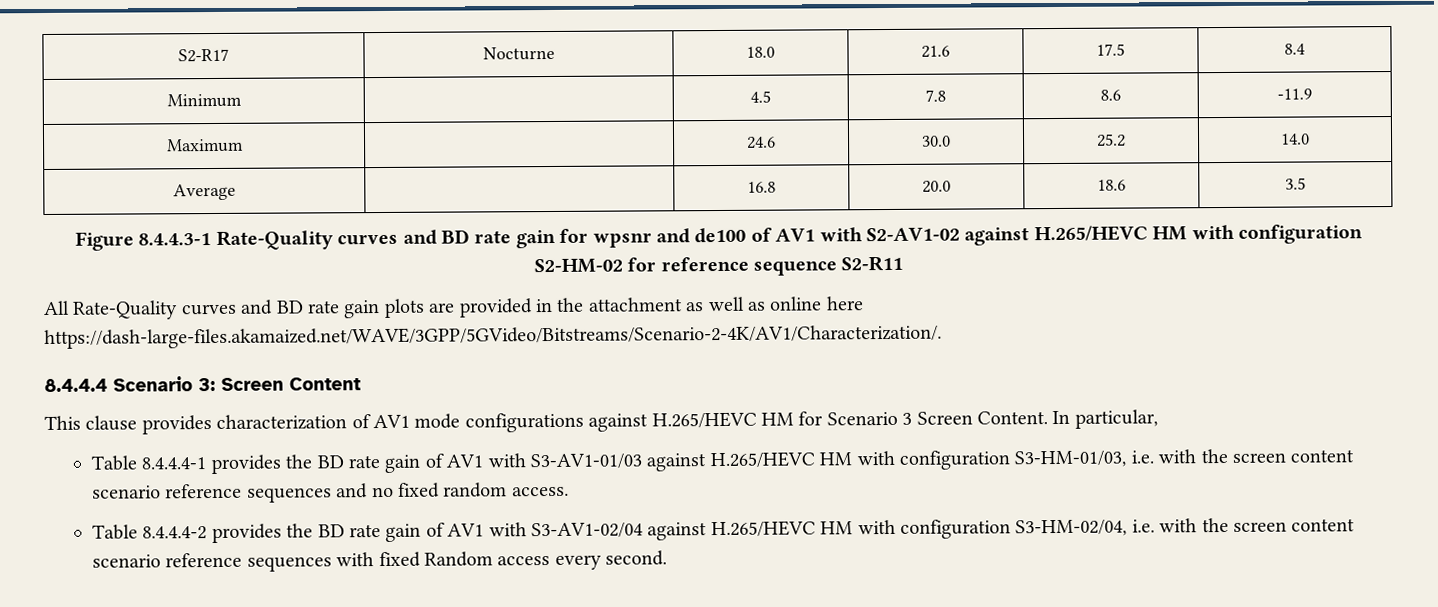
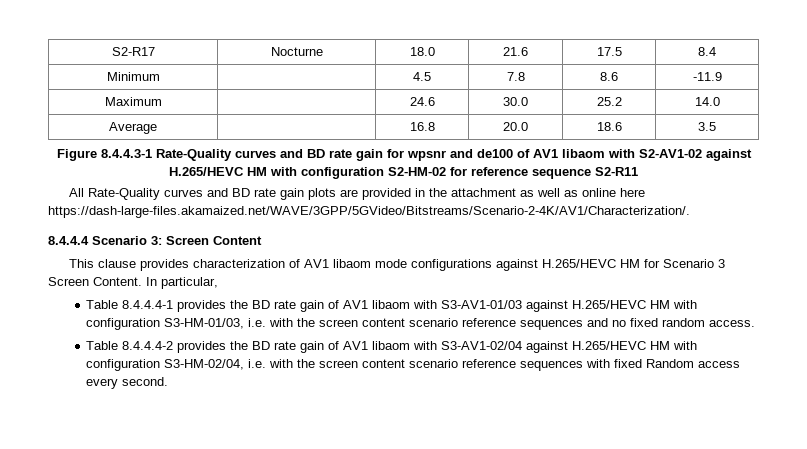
(816, 235) none -> [561,149,605,158] libaom
(410, 421) none -> [333,259,372,268] libaom
(484, 461) none -> [372,300,411,309] libaom
(485, 530) none -> [372,341,411,350] libaom

